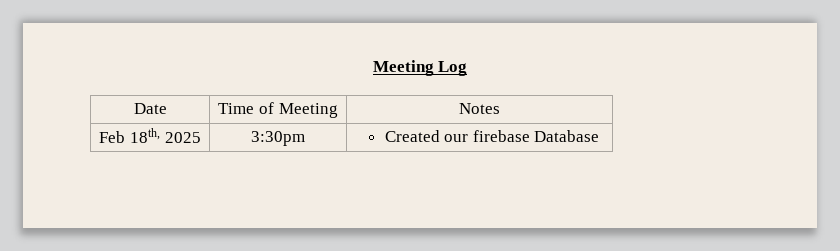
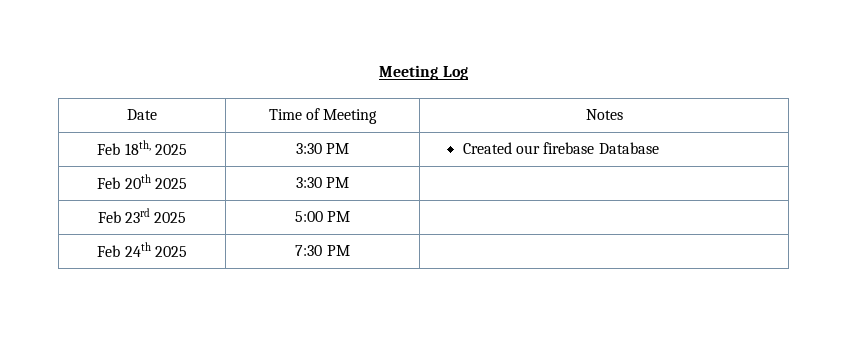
[251,131,305,146] 3:30pm -> [295,143,350,154] 3:30 PM
(600, 136) none -> [97,174,187,189] [295,177,350,188] [97,208,187,223] [294,211,351,222] [97,242,187,257] [295,245,350,256] // Feb 20th 2025 | 3:30 PM | // Feb 23rd 2025 | 5:00 PM | // Feb 24th 2025 | 7:30 PM |

